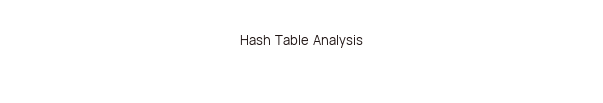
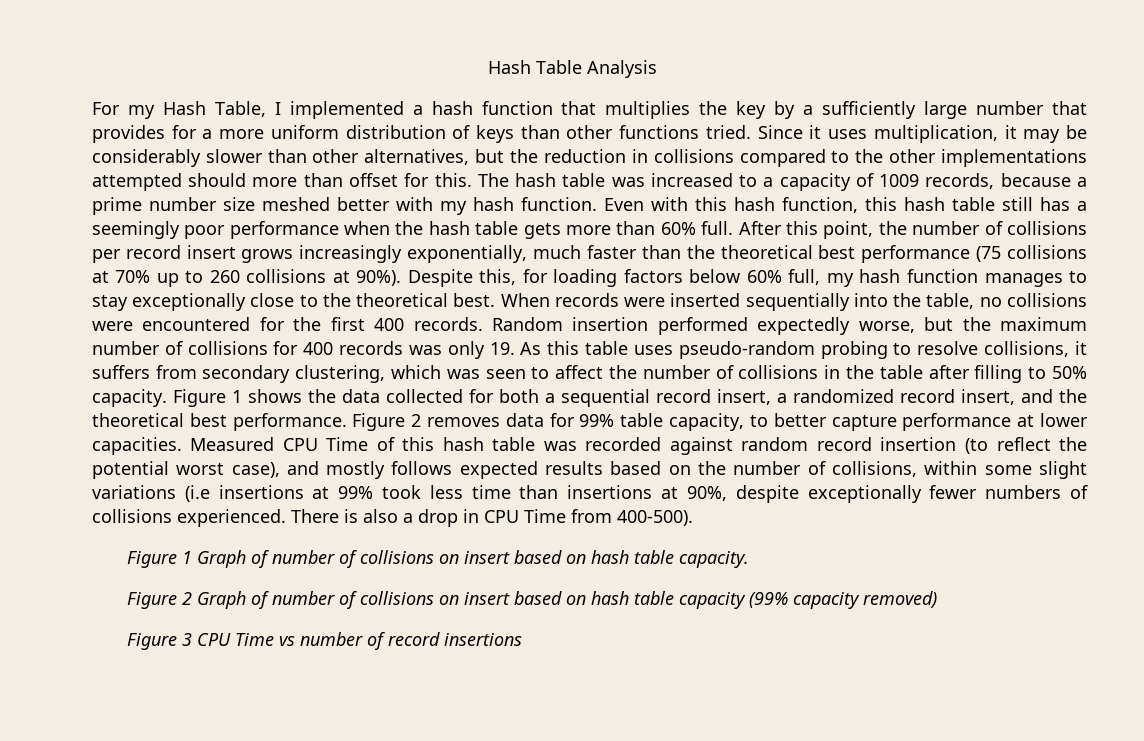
(363, 41) none -> [91,101,1088,119] [91,125,1087,143] [91,149,1087,167] [91,173,1087,191] [91,197,1088,215] [91,221,1087,239] [91,245,1087,263] [91,269,1087,287] [91,293,1087,311] [91,317,1087,335] [91,341,1088,359] [91,365,1088,383] [91,389,1087,407] [91,413,1088,431] [91,437,1087,455] [91,461,1087,479] [91,485,1088,503] [91,509,693,527] [126,550,749,568] [126,591,937,609] [126,632,522,650] // For my Hash Table, I implemented a hash function that multiplies the key by a sufficiently large number that provides for a more uniform distribution of keys than other functions tried. Since it uses multiplication, it may be considerably slower than other alternatives, but the reduction in collisions compared to the other implementations attempted should more than offset for this. The hash table was increased to a capacity of 1009 records, because a prime number size meshed better with my hash function. Even with this hash function, this hash table still has a seemingly poor performance when the hash table gets more than 60% full. After this point, the number of collisions per record insert grows increasingly exponentially, much faster than the theoretical best performance (75 collisions at 70% up to 260 collisions at 90%). Despite this, for loading factors below 60% full, my hash function manages to stay exceptionally close to the theoretical best. When records were inserted sequentially into the table, no collisions were encountered for the first 400 records. Random insertion performed expectedly worse, but the maximum number of collisions for 400 records was only 19. As this table uses pseudo-random probing to resolve collisions, it suffers from secondary clustering, which was seen to affect the number of collisions in the table after filling to 50% capacity. Figure 1 shows the data collected for both a sequential record insert, a randomized record insert, and the theoretical best performance. Figure 2 removes data for 99% table capacity, to better capture performance at lower capacities. Measured CPU Time of this hash table was recorded against random record insertion (to reflect the potential worst case), and mostly follows expected results based on the number of collisions, within some slight variations (i.e insertions at 99% took less time than insertions at 90%, despite exceptionally fewer numbers of collisions experienced. There is also a drop in CPU Time from 400-500). // Figure 1 Graph of number of collisions on insert based on hash table capacity. // Figure 2 Graph of number of collisions on insert based on hash table capacity (99% capacity removed) // Figure 3 CPU Time vs number of record insertions

